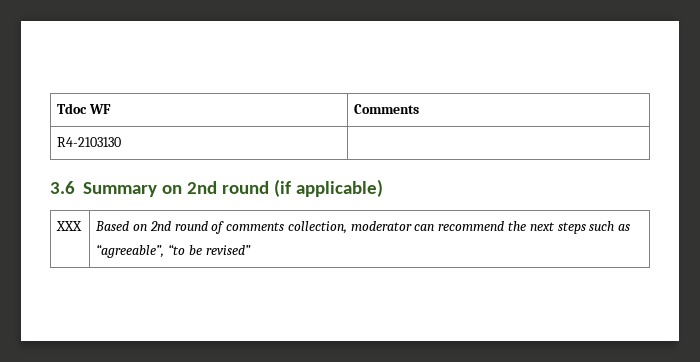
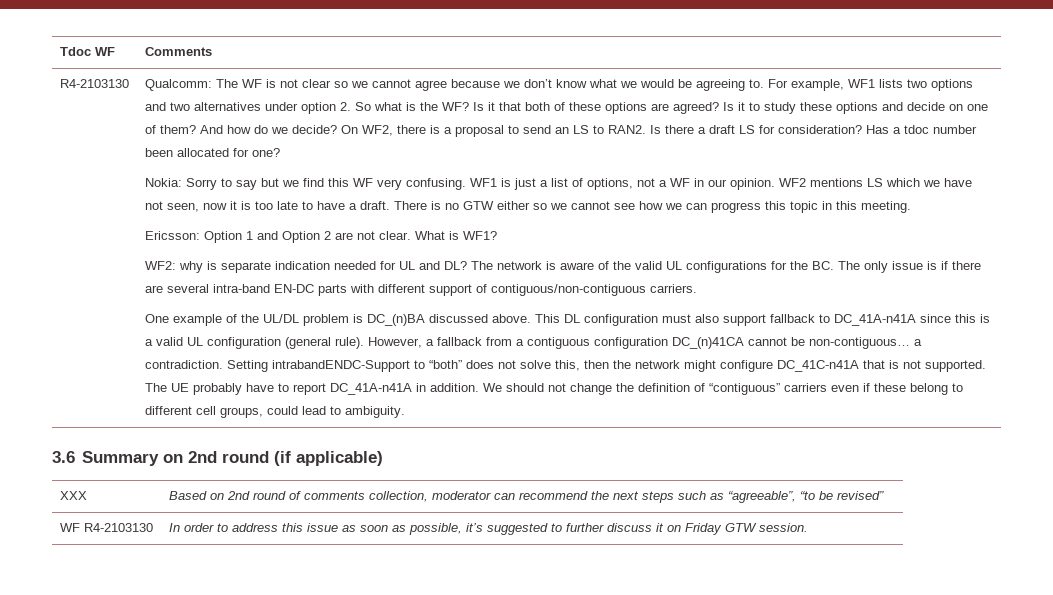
(122, 142) none -> [144,79,973,91] [144,102,988,114] [144,125,977,137] [144,148,280,157] [144,178,972,190] [144,201,911,213] [144,231,497,243] [144,261,981,273] [144,284,697,296] [144,314,990,326] [144,337,922,349] [144,360,986,372] [144,383,963,395] [144,406,405,418] Qualcomm: The WF is not clear so we cannot agree because we don’t know what we would be agreeing to. For example, WF1 lists two options and two alternatives under option 2. So what is the WF? Is it that both of these options are agreed? Is it to study these options and decide on one of them? And how do we decide? On WF2, there is a proposal to send an LS to RAN2. Is there a draft LS for consideration? Has a tdoc number been allocated for one? // Nokia: Sorry to say but we find this WF very confusing. WF1 is just a list of options, not a WF in our opinion. WF2 mentions LS which we have not seen, now it is too late to have a draft. There is no GTW either so we cannot see how we can progress this topic in this meeting. // Ericsson: Option 1 and Option 2 are not clear. What is WF1? // WF2: why is separate indication needed for UL and DL? The network is aware of the valid UL configurations for the BC. The only issue is if there are several intra-band EN-DC parts with different support of contiguous/non-contiguous carriers. // One example of the UL/DL problem is DC_(n)BA discussed above. This DL configuration must also support fallback to DC_41A-n41A since this is a valid UL configuration (general rule). However, a fallback from a contiguous configuration DC_(n)41CA cannot be non-contiguous… a contradiction. Setting intrabandENDC-Support to “both” does not solve this, then the network might configure DC_41C-n41A that is not supported. The UE probably have to report DC_41A-n41A in addition. We should not change the definition of “contiguous” carriers even if these belong to different cell groups, could lead to ambiguity.
(251, 250) none -> [59,523,153,532] [168,523,808,535] // WF R4-2103130 | In order to address this issue as soon as possible, it’s suggested to further discuss it on Friday GTW session.

